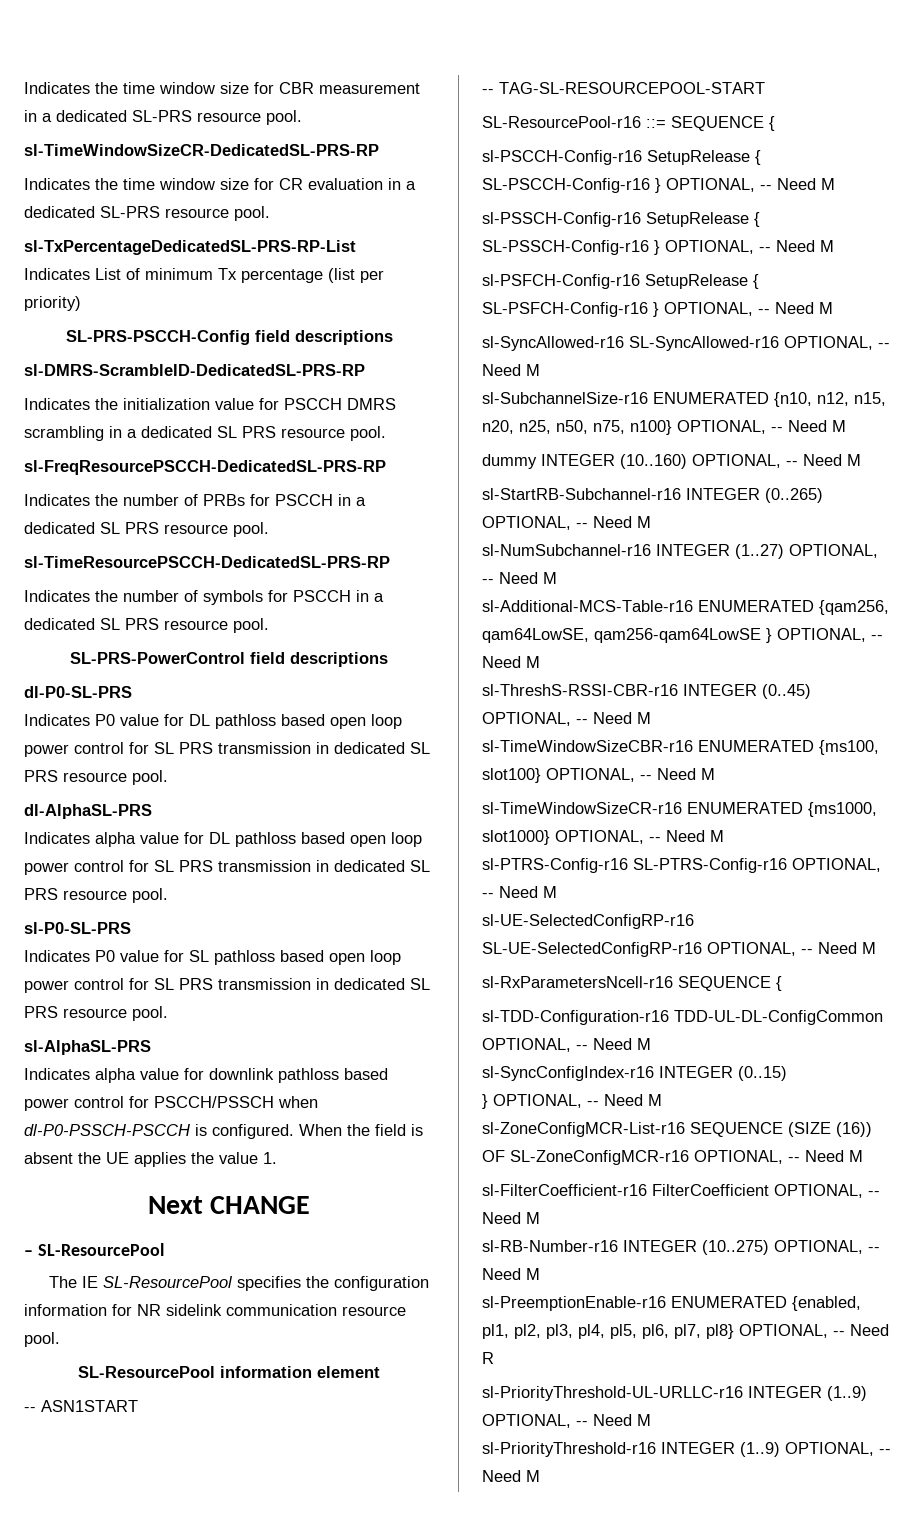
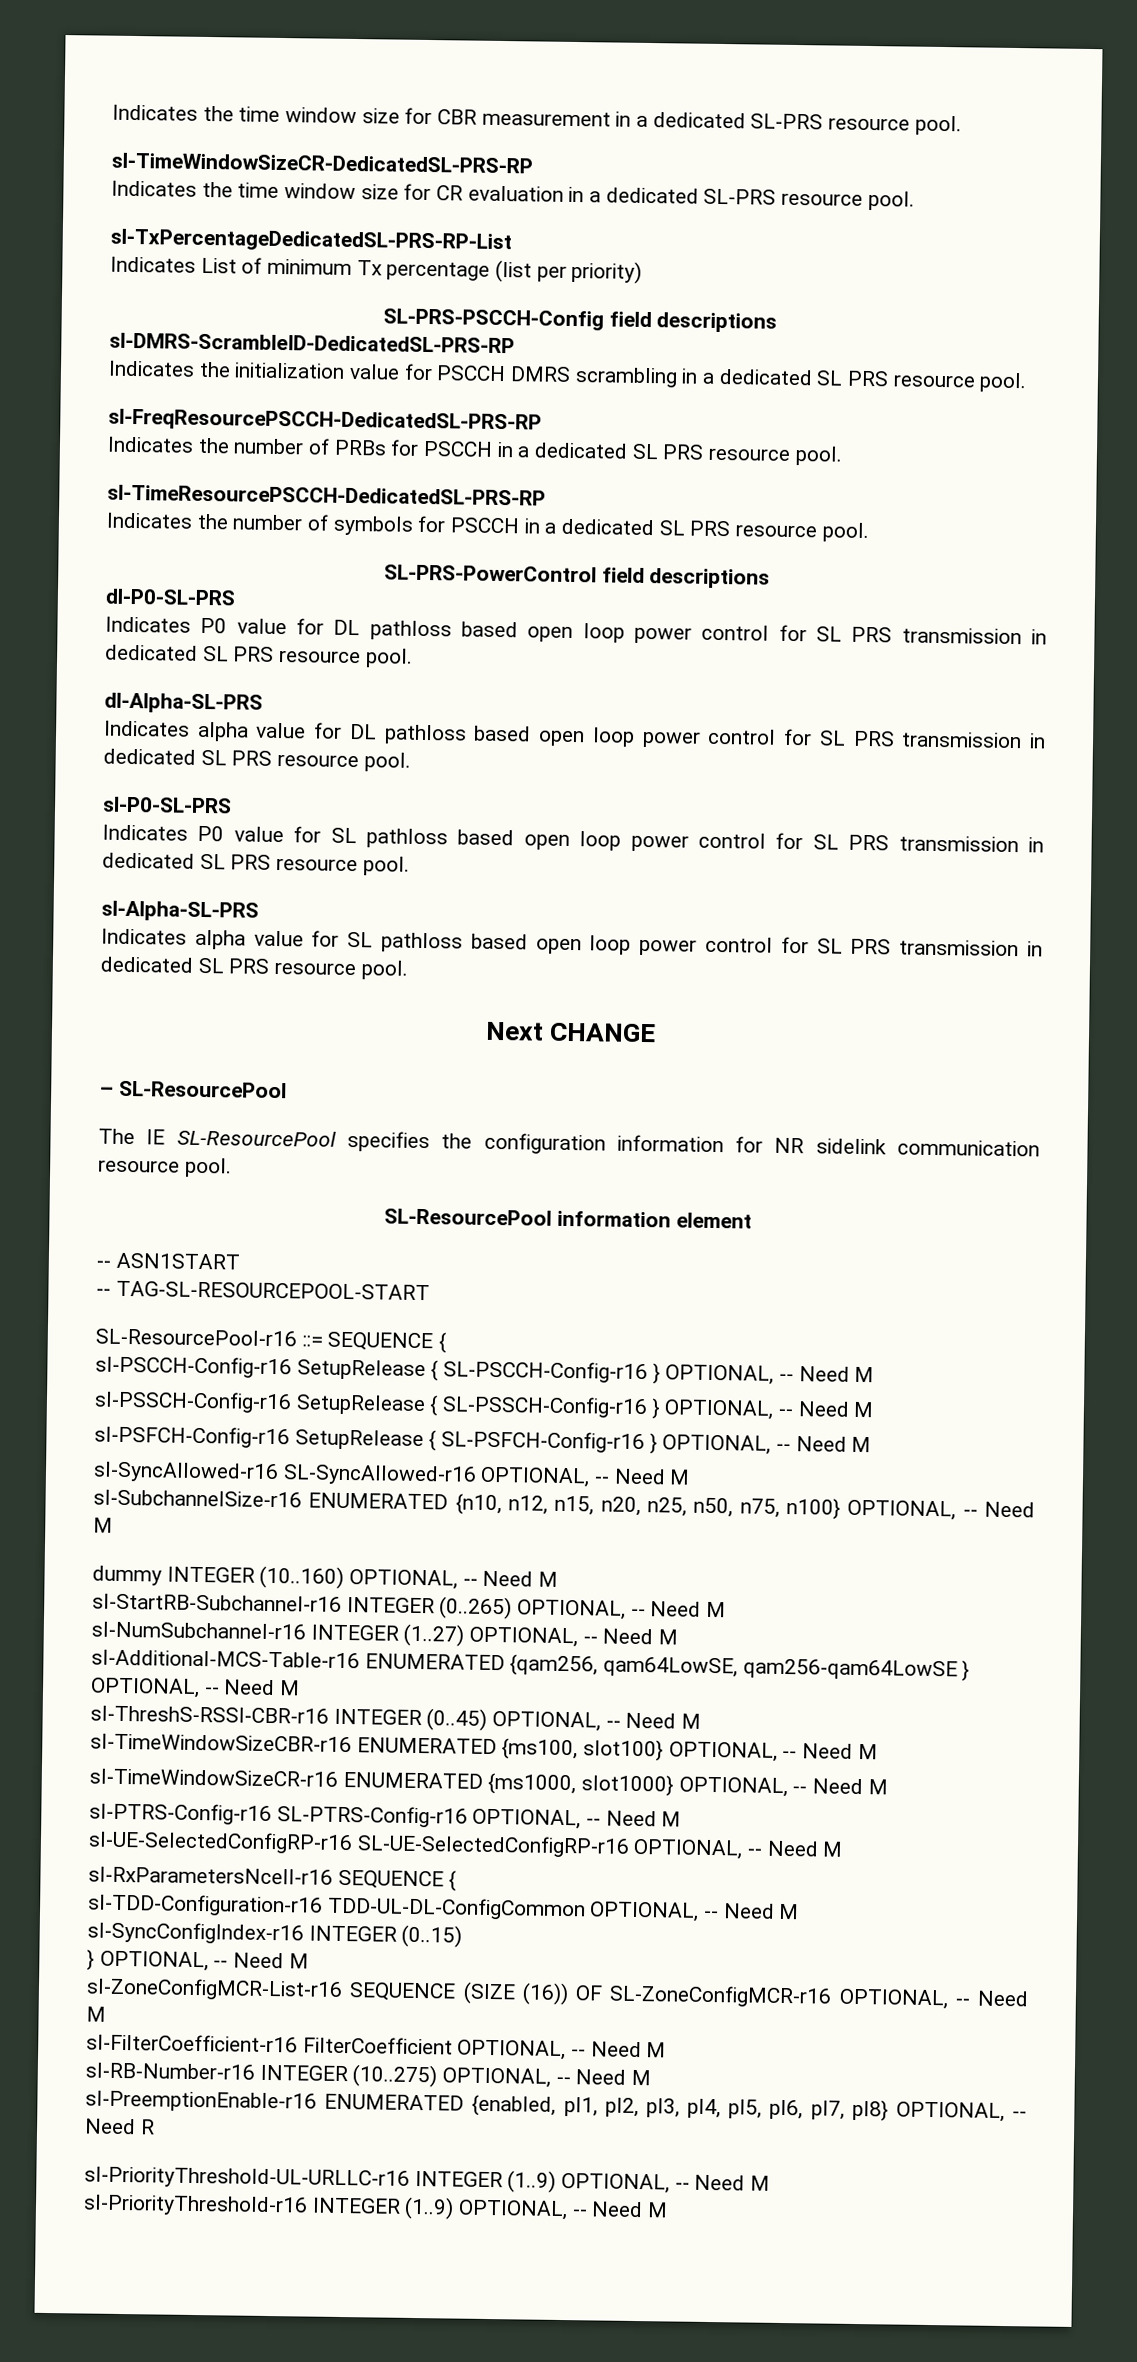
[24,804,152,819] dl-AlphaSL-PRS -> [104,692,263,714] dl-Alpha-SL-PRS
[24,1040,151,1055] [24,1068,388,1083] [24,1096,318,1111] [24,1124,423,1139] [24,1152,277,1167] sl-AlphaSL-PRS // Indicates alpha value for downlink pathloss based power control for PSCCH/PSSCH when dl-P0-PSSCH-PSCCH is configured. When the field is absent the UE applies the value 1. -> [101,900,259,922] [101,928,1043,957] [100,956,408,980] sl-Alpha-SL-PRS // Indicates alpha value for SL pathloss based open loop power control for SL PRS transmission in dedicated SL PRS resource pool.

